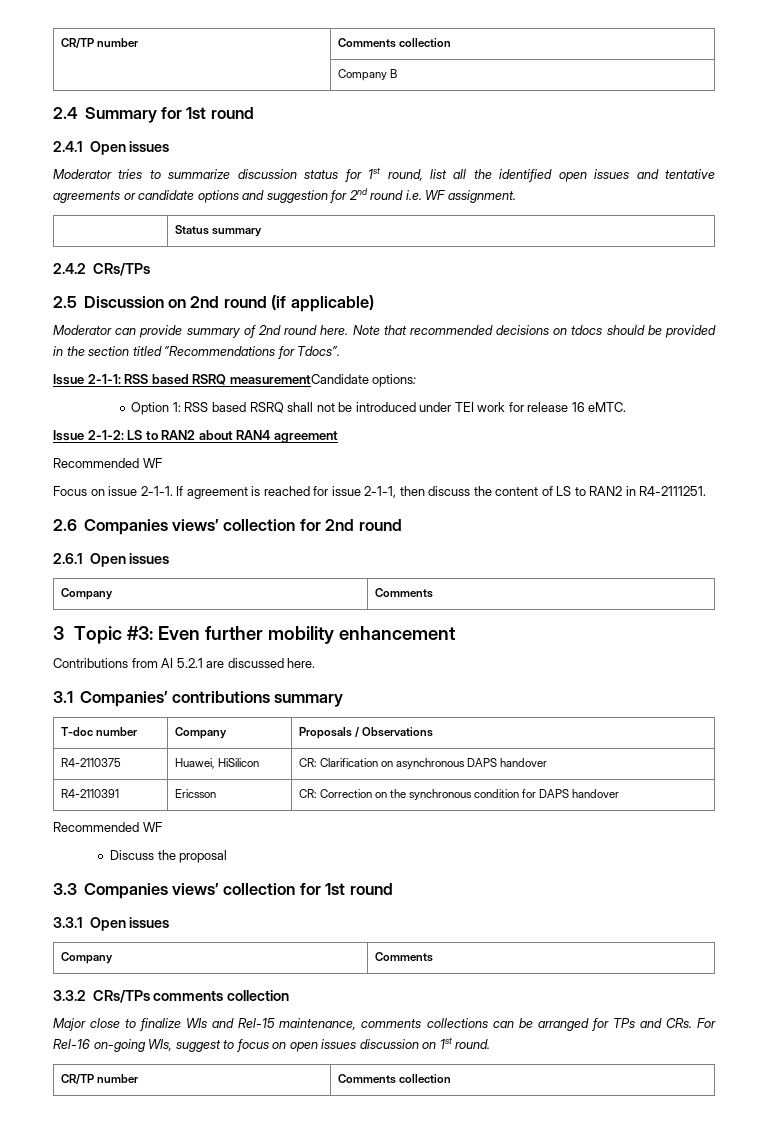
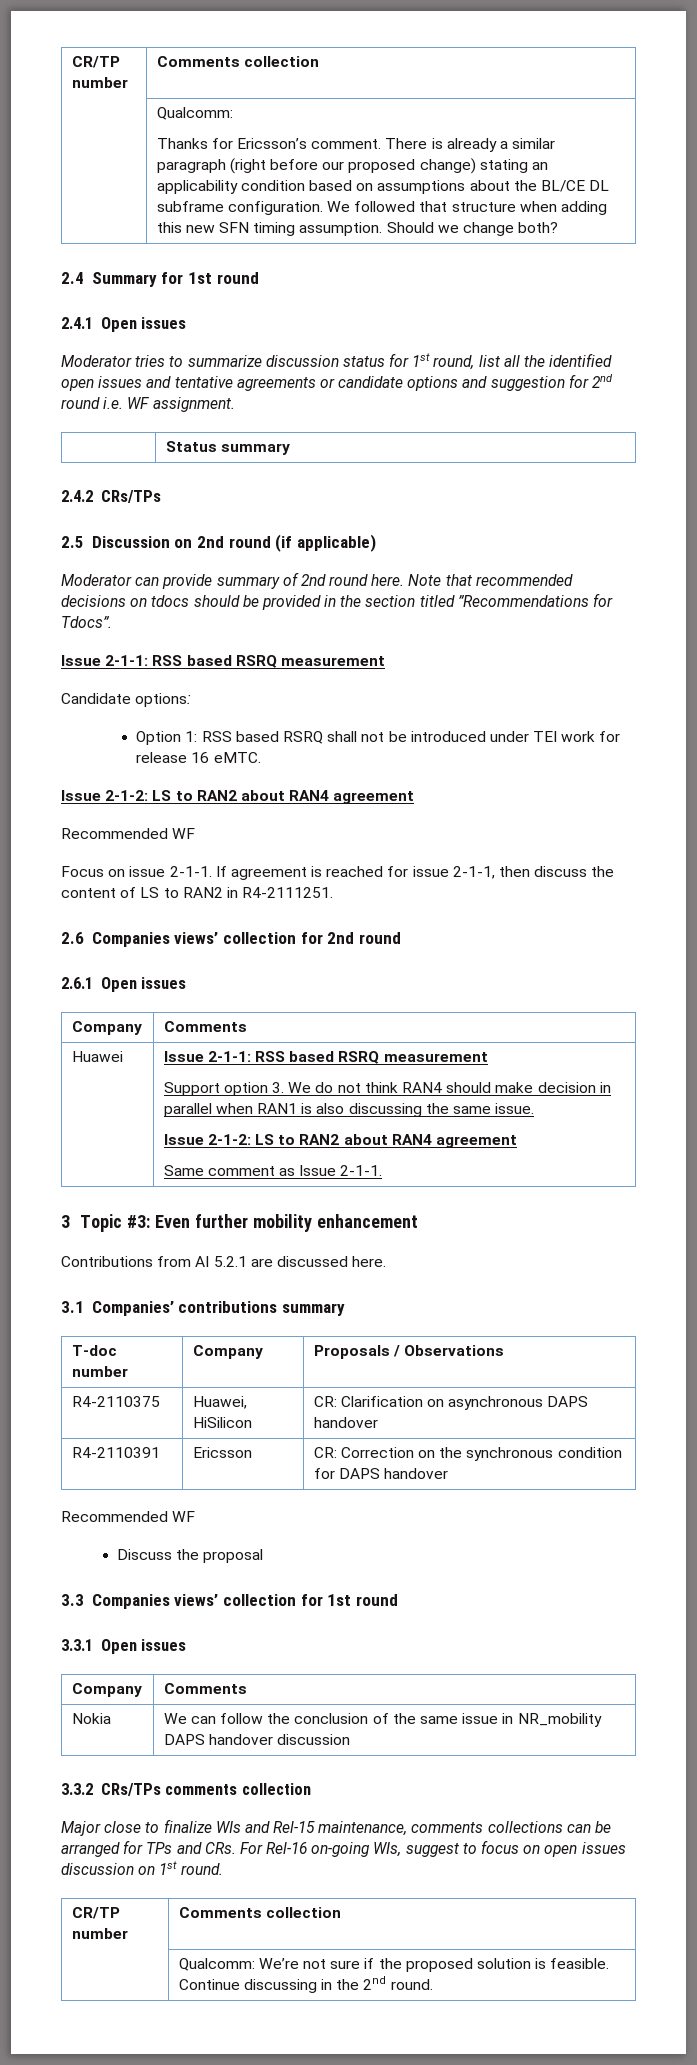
[60,38,138,49] [337,38,451,48] [337,69,397,81] CR/TP number | Comments collection // | Company B -> [71,56,120,68] [71,77,128,88] [156,56,319,67] [156,107,233,120] [156,138,556,152] [156,158,549,174] [156,180,610,194] [156,201,608,215] [156,222,559,236] CR/TP number | Comments collection // | Qualcomm: // Thanks for Ericsson’s comment. There is already a similar paragraph (right before our proposed change) stating an applicability condition based on assumptions about the BL/CE DL subframe configuration. We followed that structure when adding this new SFN timing assumption. Should we change both?
[229,374,369,385] measurementCandidate -> [280,656,385,666] [61,693,131,704] measurement // Candidate
(433, 593) none -> [71,1051,123,1062] [163,1051,488,1064] [163,1082,611,1096] [163,1103,535,1117] [163,1134,518,1148] [163,1165,383,1176] // Huawei | Issue 2-1-1: RSS based RSRQ measurement // Support option 3. We do not think RAN4 should make decision in parallel when RAN1 is also discussing the same issue. // Issue 2-1-2: LS to RAN2 about RAN4 agreement // Same comment as Issue 2-1-1.
(433, 957) none -> [71,1713,111,1724] [163,1713,602,1727] [163,1734,351,1745] // Nokia | We can follow the conclusion of the same issue in NR_mobility DAPS handover discussion
(451, 1078) none -> [178,1958,610,1972] [178,1976,433,1993] // | Qualcomm: We’re not sure if the proposed solution is feasible. Continue discussing in the 2nd round.

